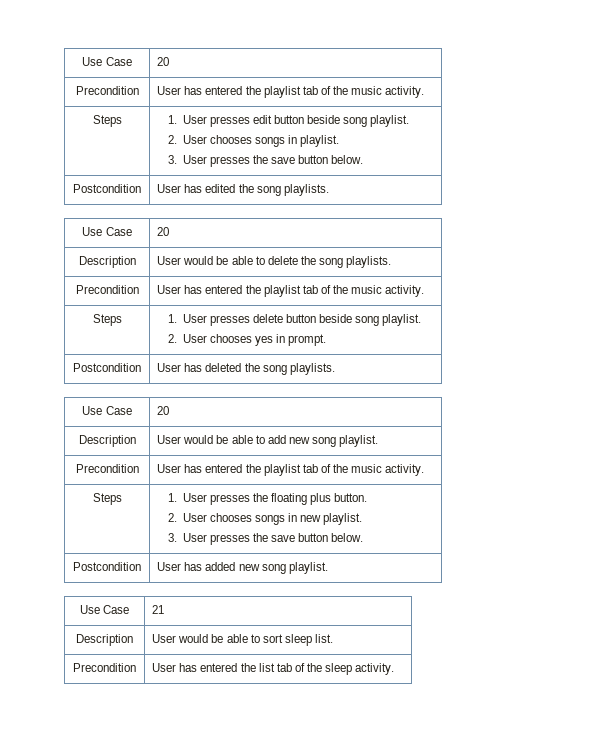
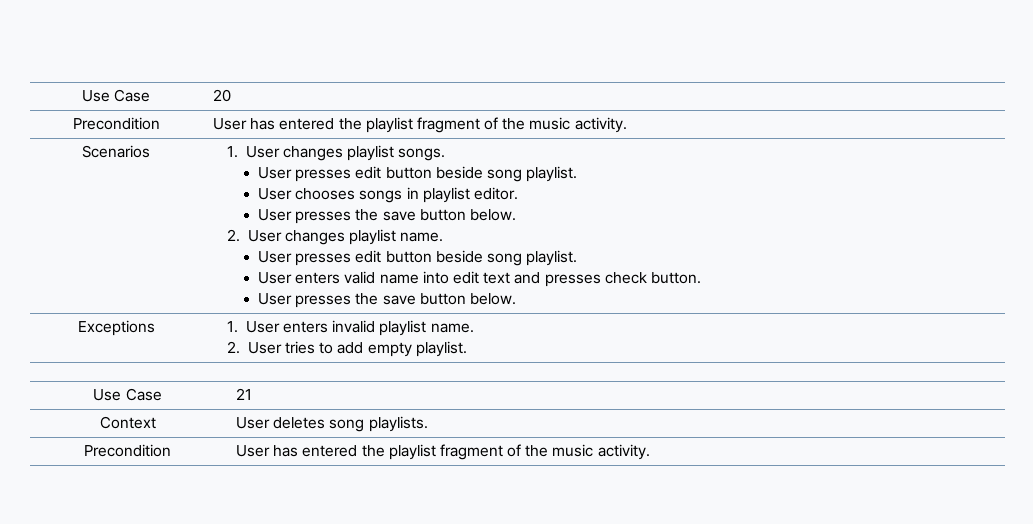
[302,86,425,98] [92,115,122,127] [167,115,410,127] [167,135,340,147] [167,155,364,167] [73,184,141,193] [157,184,329,196] [82,227,132,236] [157,227,170,236] [78,256,136,268] [157,256,316,265] tab of the music activity. // Steps | 1. User presses edit button beside song playlist. // 2. User chooses songs in playlist. // 3. User presses the save button below. // Postcondition | User has edited the song playlists. // Use Case | 20 // Description | User would be able to delete the -> [416,117,627,133] [82,145,150,158] [227,145,446,161] [258,166,578,182] [258,187,519,203] [258,209,517,224] [227,229,444,245] [258,250,578,266] [258,271,701,287] [258,293,517,308] [77,320,155,336] [227,320,474,336] [227,341,467,357] [93,388,162,401] [236,388,253,400] [99,416,156,429] [236,417,326,429] fragment of the music activity. // Scenarios | 1. User changes playlist songs. // User presses edit button beside song playlist. // User chooses songs in playlist editor. // User presses the save button below. // 2. User changes playlist name. // User presses edit button beside song playlist. // User enters valid name into edit text and presses check button. // User presses the save button below. // Exceptions | 1. User enters invalid playlist name. // 2. User tries to add empty playlist. // Use Case | 21 // Context | User deletes
[302,285,425,297] [92,314,122,326] [167,314,422,326] [167,334,327,346] [73,363,141,372] [157,363,335,375] [82,406,132,415] [157,406,170,415] [78,435,136,447] [157,435,379,447] [75,464,139,473] [157,464,425,476] [92,493,122,505] [167,493,368,505] [167,513,363,525] [167,533,364,545] [73,562,141,571] [157,562,328,574] [79,605,130,614] [152,605,165,614] [76,634,133,646] [152,634,333,646] [73,663,136,672] [152,663,395,675] tab of the music activity. // Steps | 1. User presses delete button beside song playlist. // 2. User chooses yes in prompt. // Postcondition | User has deleted the song playlists. // Use Case | 20 // Description | User would be able to add new song playlist. // Precondition | User has entered the playlist tab of the music activity. // Steps | 1. User presses the floating plus button. // 2. User chooses songs in new playlist. // 3. User presses the save button below. // Postcondition | User has added new song playlist. // Use Case | 21 // Description | User would be able to sort sleep list. // Precondition | User has entered the list tab of the sleep activity. -> [439,444,650,460] fragment of the music activity.

